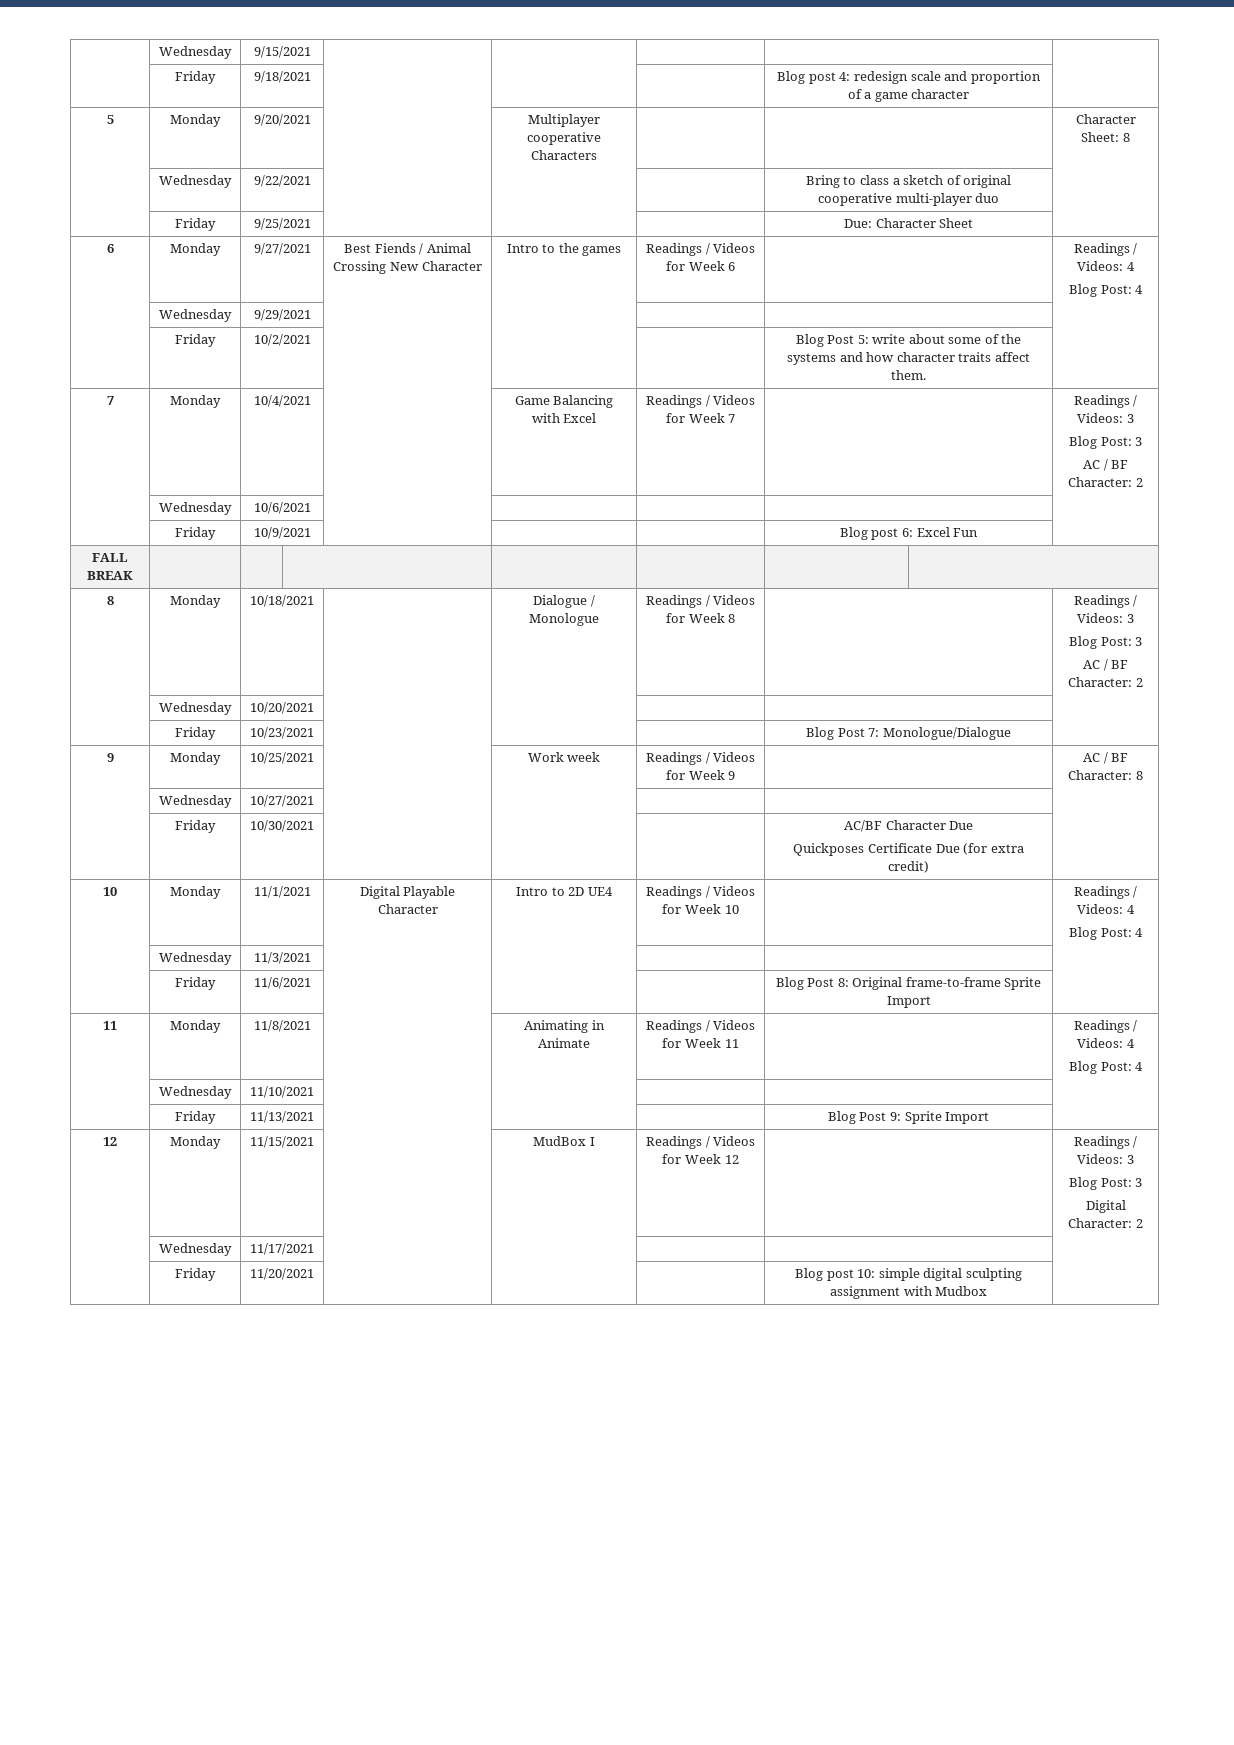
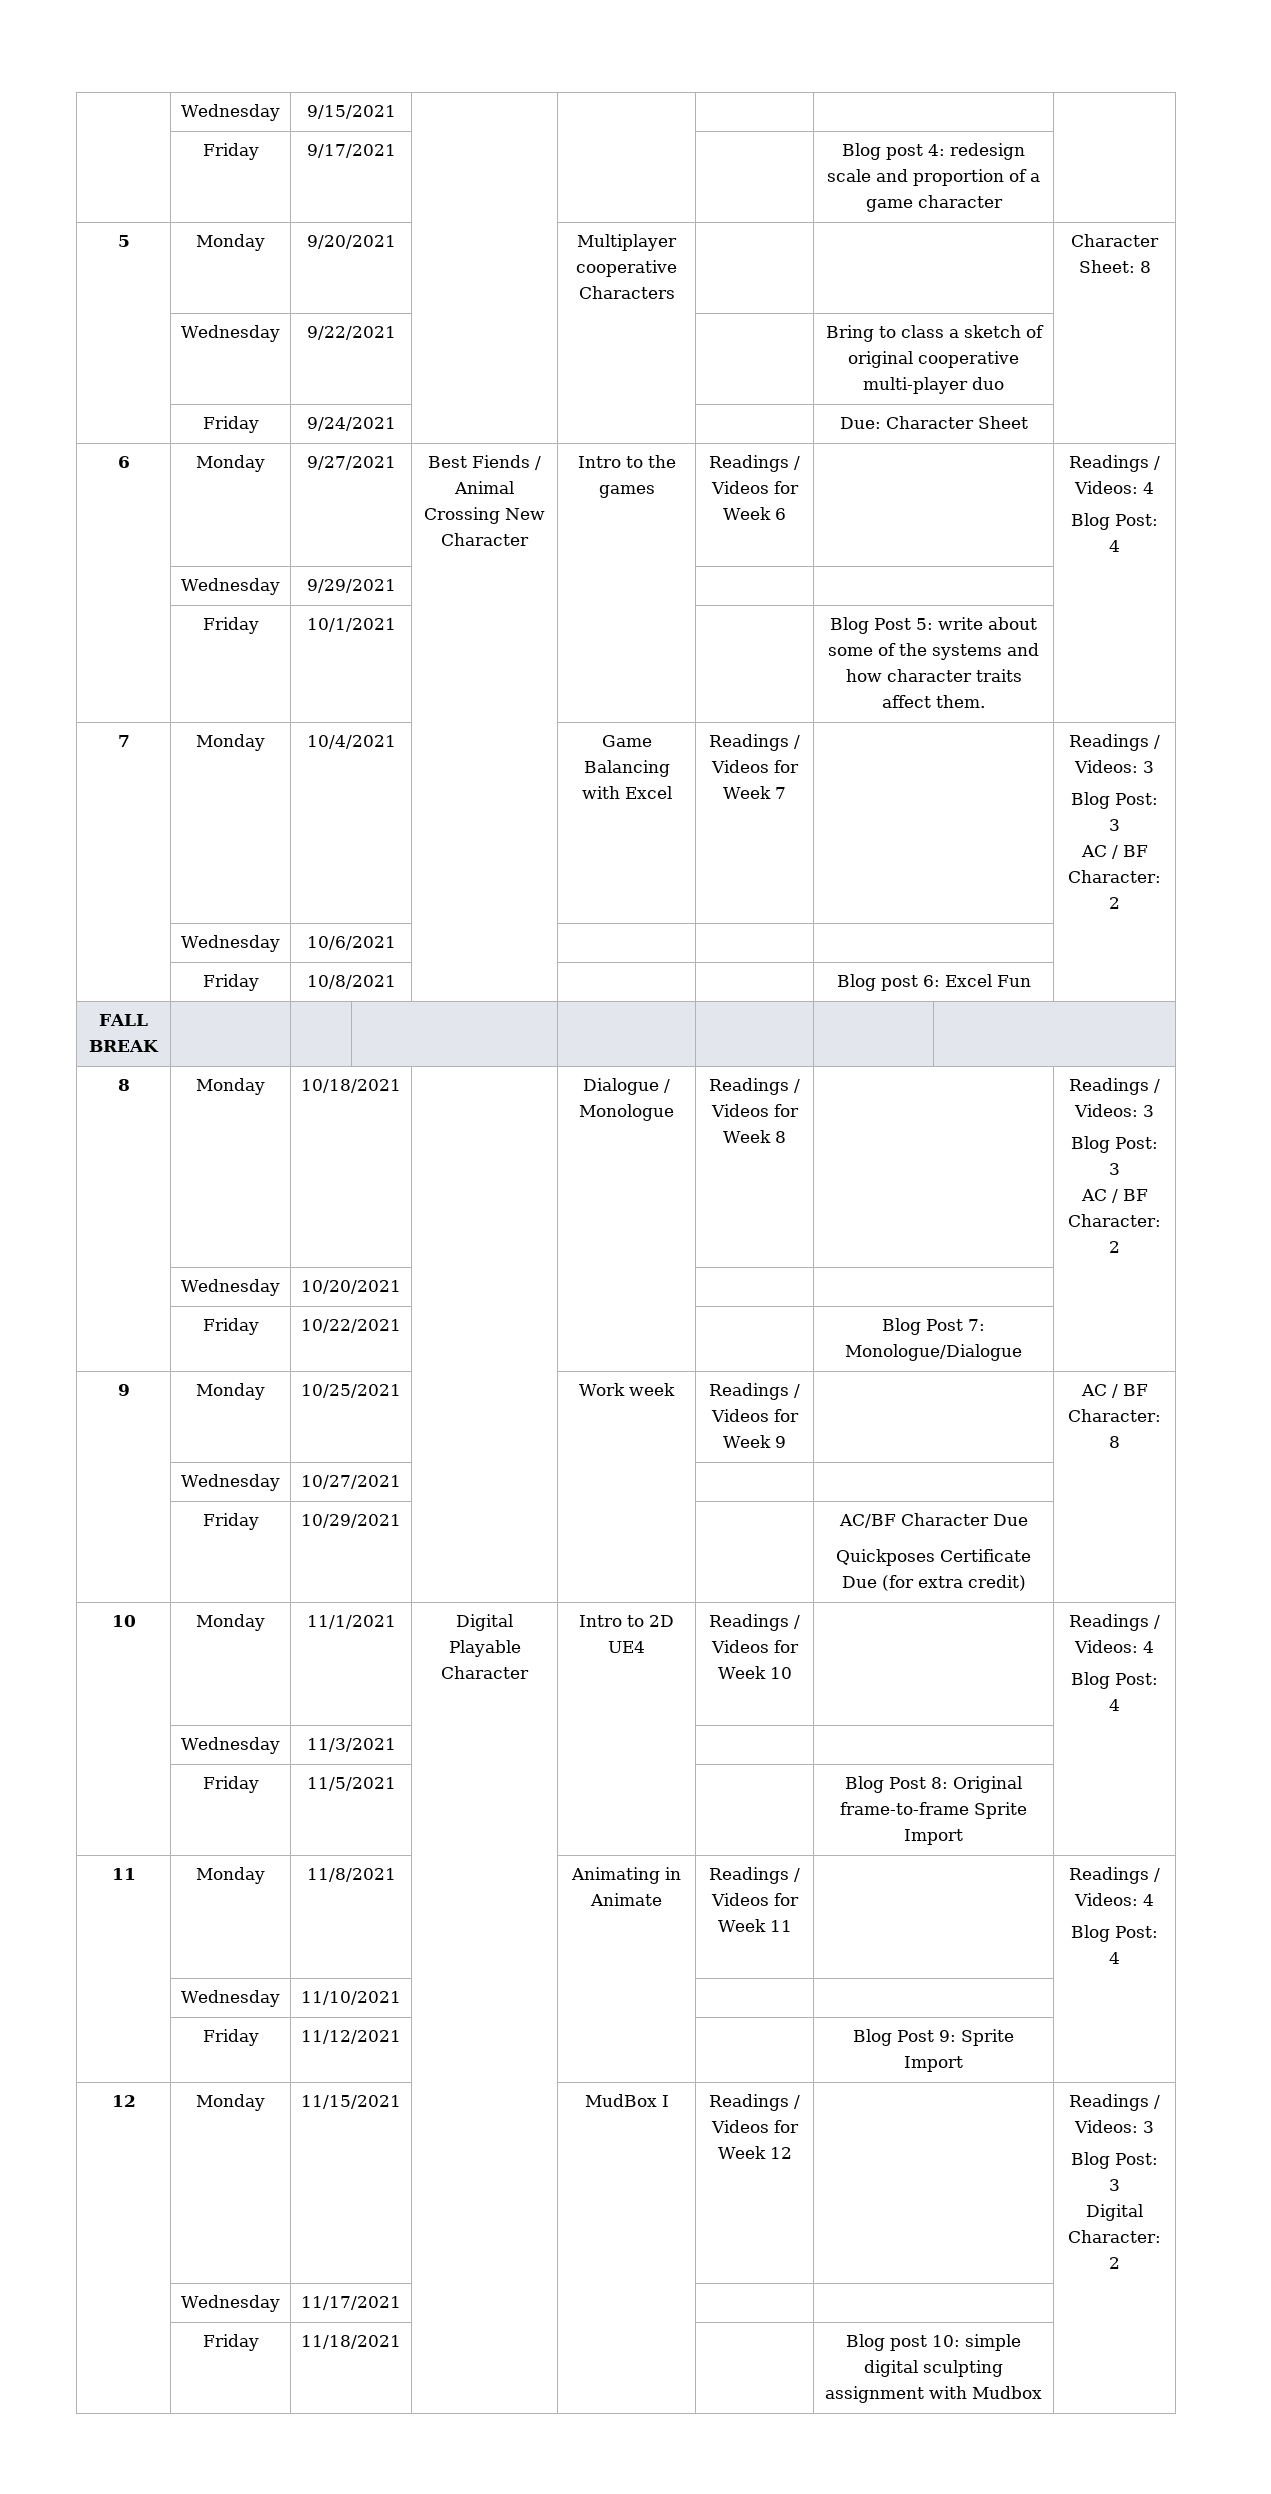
[253,71,311,83] 9/18/2021 -> [306,144,396,158] 9/17/2021
[253,218,311,230] 9/25/2021 -> [306,417,396,431] 9/24/2021
[253,334,311,346] 10/2/2021 -> [306,618,396,632] 10/1/2021
[253,527,311,539] 10/9/2021 -> [306,975,396,989] 10/8/2021
[250,727,314,739] 10/23/2021 -> [301,1319,401,1333] 10/22/2021
[250,820,314,832] 10/30/2021 -> [301,1514,401,1528] 10/29/2021
[253,977,311,989] 11/6/2021 -> [306,1777,396,1791] 11/5/2021
[250,1111,314,1123] 11/13/2021 -> [301,2030,401,2044] 11/12/2021
[250,1268,314,1280] 11/20/2021 -> [301,2335,401,2349] 11/18/2021

